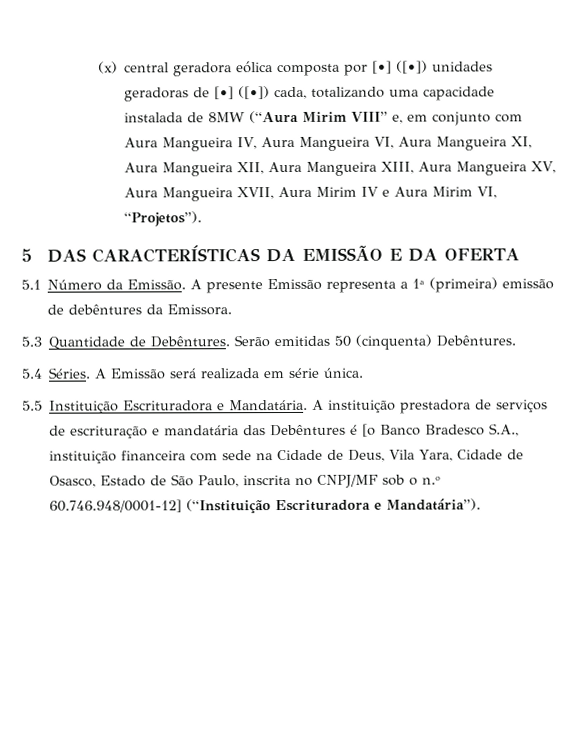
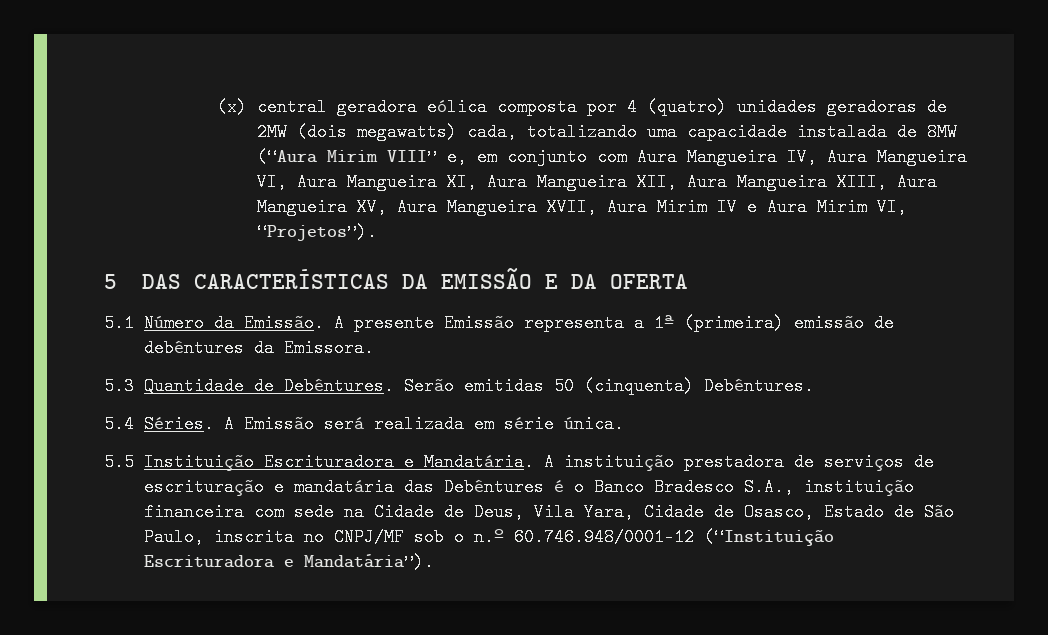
[371,60,428,74] [•] ([•]) -> [626,98,727,116] 4 (quatro)
[213,86,270,100] [•] ([•]) -> [256,123,457,141] 2MW (dois megawatts)
[362,423,377,437] [o -> [573,478,584,496] o
[49,499,183,513] 60.746.948/0001-12] -> [513,528,694,546] 60.746.948/0001-12

